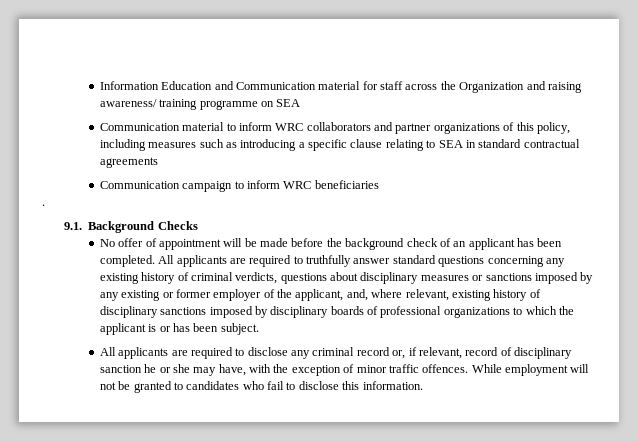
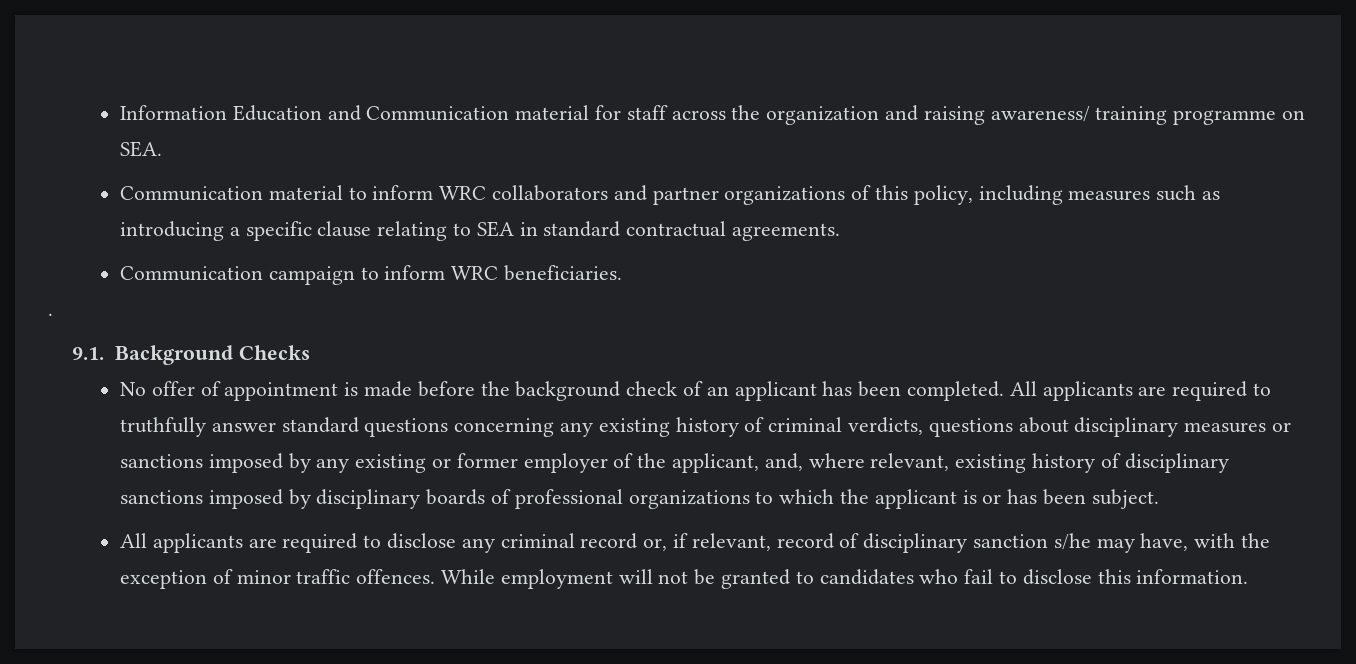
[459,82,525,93] Organization -> [766,106,880,125] organization
[276,99,301,107] SEA -> [119,141,162,157] SEA.
[99,157,158,168] agreements -> [731,223,840,241] agreements.
[314,180,379,189] beneficiaries -> [503,265,622,281] beneficiaries.
[223,238,257,247] will be -> [344,382,359,396] is
[144,364,190,373] he or she -> [1053,533,1091,550] s/he

